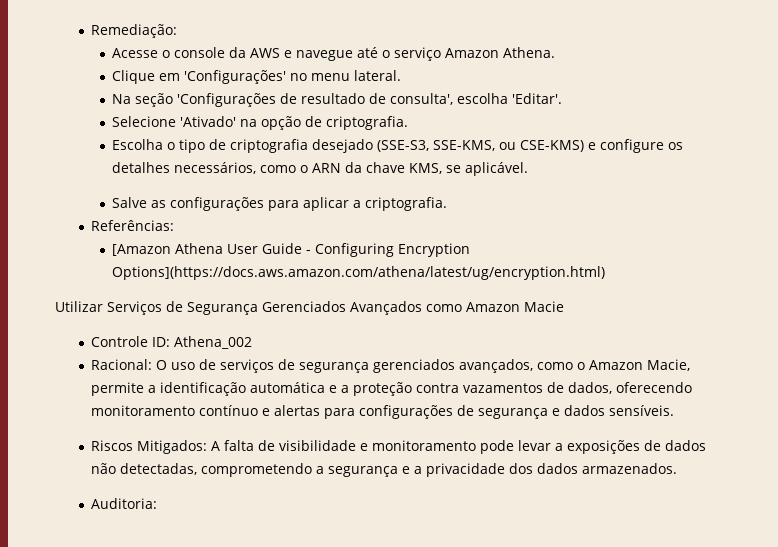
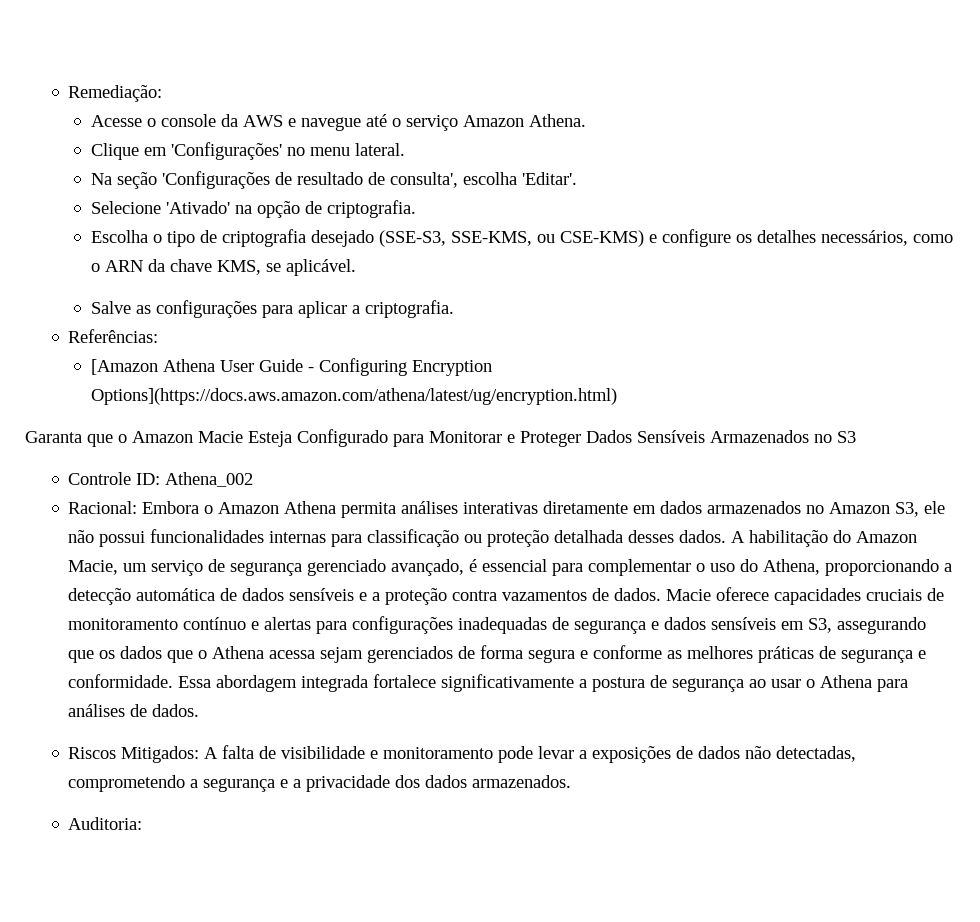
[55,301,564,315] [90,336,252,349] [90,359,690,373] [90,382,325,396] Utilizar Serviços de Segurança Gerenciados Avançados como Amazon Macie // Controle ID: Athena_002 // Racional: O uso de serviços de segurança gerenciados avançados, como o Amazon Macie, permite a identificação automática -> [25,429,856,447] [68,472,254,487] [68,501,946,518] [68,529,918,547] [68,559,953,576] [68,588,355,605] Garanta que o Amazon Macie Esteja Configurado para Monitorar e Proteger Dados Sensíveis Armazenados no S3 // Controle ID: Athena_002 // Racional: Embora o Amazon Athena permita análises interativas diretamente em dados armazenados no Amazon S3, ele não possui funcionalidades internas para classificação ou proteção detalhada desses dados. A habilitação do Amazon Macie, um serviço de segurança gerenciado avançado, é essencial para complementar o uso do Athena, proporcionando a detecção automática de dados sensíveis
[567,382,692,394] dados, oferecendo -> [614,587,945,605] dados. Macie oferece capacidades cruciais de
(453, 412) none -> [458,617,548,634] inadequadas
[608,405,674,416] sensíveis. -> [711,617,927,634] [68,645,927,663] [68,674,909,692] [68,704,200,717] sensíveis em S3, assegurando que os dados que o Athena acessa sejam gerenciados de forma segura e conforme as melhores práticas de segurança e conformidade. Essa abordagem integrada fortalece significativamente a postura de segurança ao usar o Athena para análises de dados.

